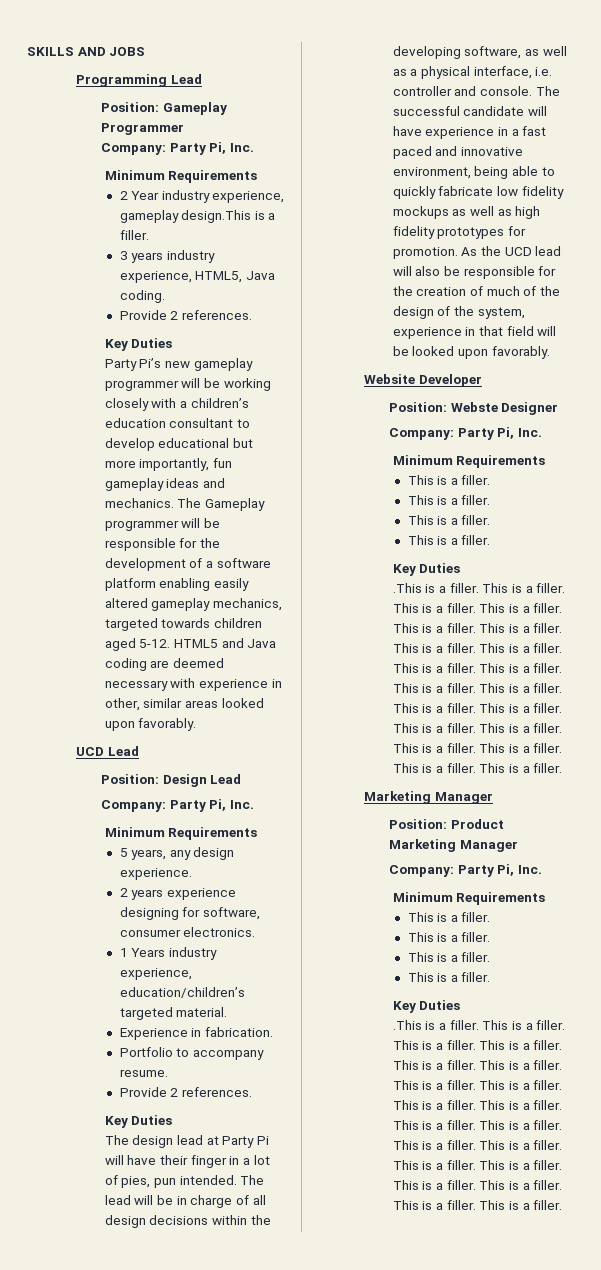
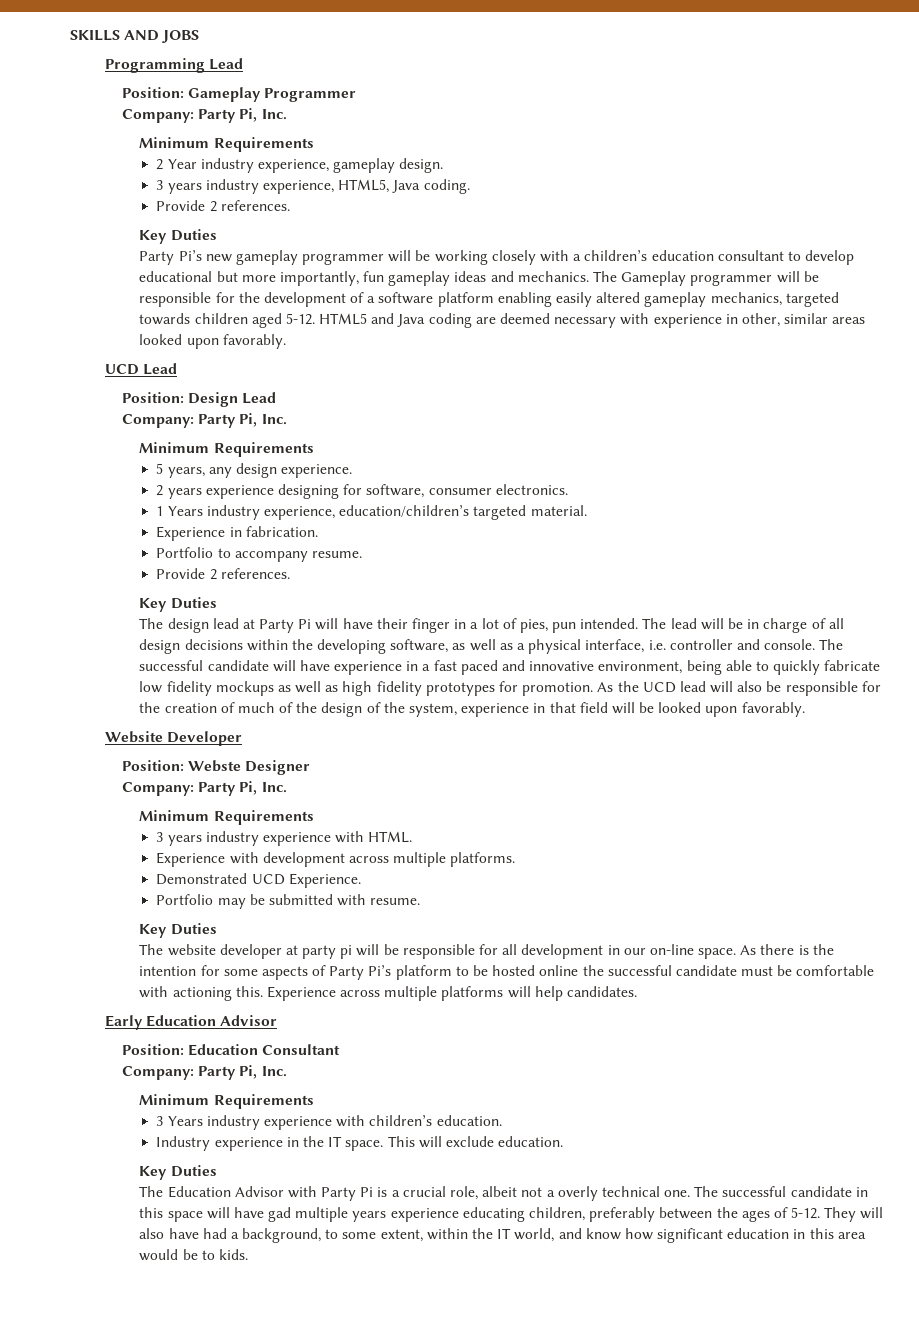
[181,210,276,223] [119,230,149,240] design.This is a filler. -> [399,158,444,173] design.
[407,475,491,485] [407,495,491,505] [407,515,491,525] [407,535,491,545] [392,563,461,576] [392,583,566,593] [392,603,563,613] [392,623,563,633] [392,643,563,653] [392,663,563,673] [392,683,563,693] [392,703,563,713] [392,723,563,733] [392,743,563,753] [392,763,563,773] [364,791,493,804] [388,819,504,829] [388,839,518,852] [388,864,542,877] [392,892,546,905] [407,912,491,922] [407,932,491,942] [407,952,491,962] [407,972,491,982] [392,1000,461,1013] [392,1020,566,1030] [392,1040,563,1050] [392,1060,563,1070] [392,1080,563,1090] [392,1100,563,1110] [392,1120,563,1130] [392,1140,563,1150] [392,1160,563,1170] [392,1180,563,1190] [392,1200,563,1210] This is a filler. // This is a filler. // This is a filler. // This is a filler. // Key Duties // .This is a filler. This is a filler. This is a filler. This is a filler. This is a filler. This is a filler. This is a filler. This is a filler. This is a filler. This is a filler. This is a filler. This is a filler. This is a filler. This is a filler. This is a filler. This is a filler. This is a filler. This is a filler. This is a filler. This is a filler. // Marketing Manager // Position: Product Marketing Manager // Company: Party Pi, Inc. // Minimum Requirements // This is a filler. // This is a filler. // This is a filler. // This is a filler. // Key Duties // .This is a filler. This is a filler. This is a filler. This is a filler. This is a filler. This is a filler. This is a filler. This is a filler. This is a filler. This is a filler. This is a filler. This is a filler. This is a filler. This is a filler. This is a filler. This is a filler. This is a filler. This is a filler. This is a filler. This is a filler. -> [156,831,413,846] [156,852,516,867] [156,873,361,888] [156,894,421,909] [139,923,217,938] [139,944,834,959] [139,965,875,980] [139,986,638,1001] [104,1015,278,1030] [122,1044,341,1056] [122,1065,287,1080] [139,1094,314,1109] [156,1115,502,1130] [156,1136,564,1151] [139,1165,217,1180] [139,1186,868,1201] [139,1207,884,1222] [139,1228,866,1243] [139,1249,248,1261] 3 years industry experience with HTML. // Experience with development across multiple platforms. // Demonstrated UCD Experience. // Portfolio may be submitted with resume. // Key Duties // The website developer at party pi will be responsible for all development in our on-line space. As there is the intention for some aspects of Party Pi’s platform to be hosted online the successful candidate must be comfortable with actioning this. Experience across multiple platforms will help candidates. // Early Education Advisor // Position: Education Consultant // Company: Party Pi, Inc. // Minimum Requirements // 3 Years industry experience with children’s education. // Industry experience in the IT space. This will exclude education. // Key Duties // The Education Advisor with Party Pi is a crucial role, albeit not a overly technical one. The successful candidate in this space will have gad multiple years experience educating children, preferably between the ages of 5-12. They will also have had a background, to some extent, within the IT world, and know how significant education in this area would be to kids.

